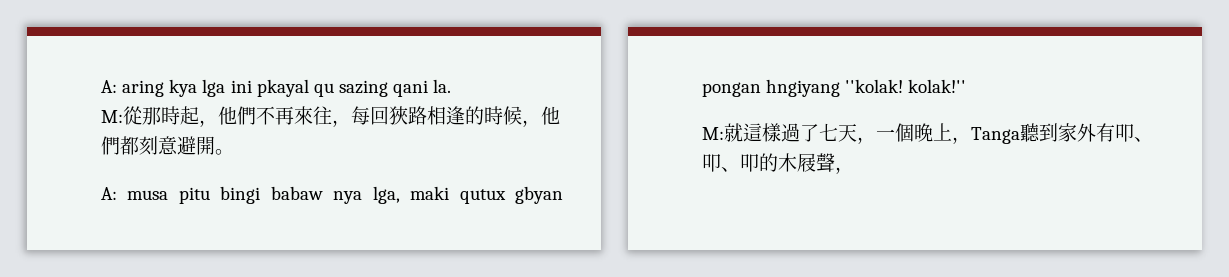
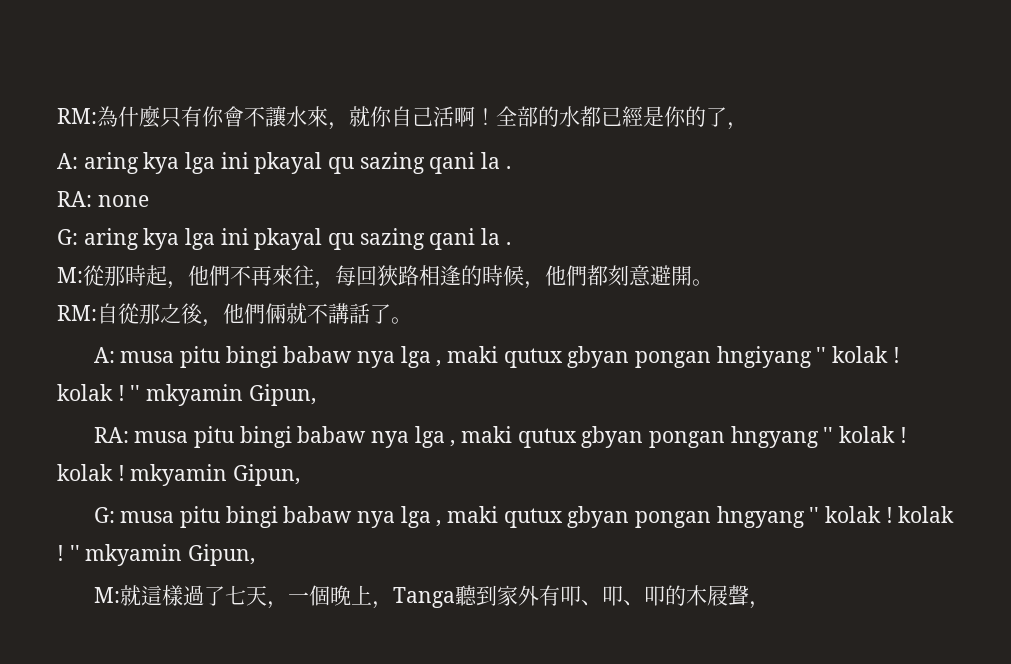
(101, 86) none -> [57,106,748,130] RM:為什麼只有你會不讓水來，就你自己活啊！全部的水都已經是你的了， //
[433,79,452,93] la. -> [481,152,511,169] [57,191,149,207] [57,228,511,250] la . // RA: none // G: aring kya lga ini pkayal qu sazing qani la .
(234, 152) none -> [57,303,412,327] // RM:自從那之後，他們倆就不講話了。
[372,186,400,204] lga, -> [400,346,442,368] lga ,
[845,79,967,93] ''kolak! kolak!'' -> [816,346,900,363] [57,384,316,406] [93,426,907,448] [57,464,301,486] [93,506,955,528] [57,544,256,566] '' kolak ! kolak ! '' mkyamin Gipun, // RA: musa pitu bingi babaw nya lga , maki qutux gbyan pongan hngyang '' kolak ! kolak ! mkyamin Gipun, // G: musa pitu bingi babaw nya lga , maki qutux gbyan pongan hngyang '' kolak ! kolak ! '' mkyamin Gipun,

